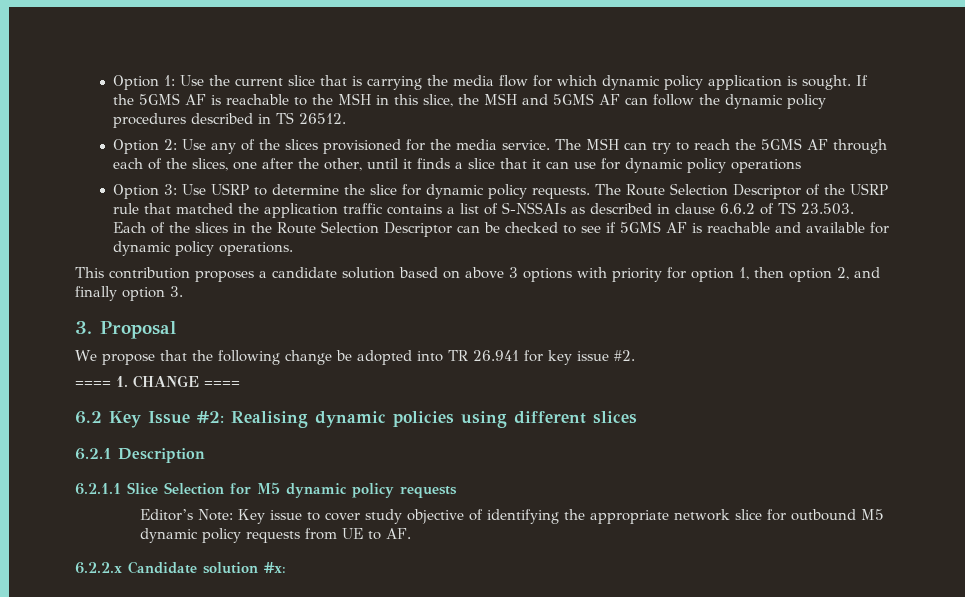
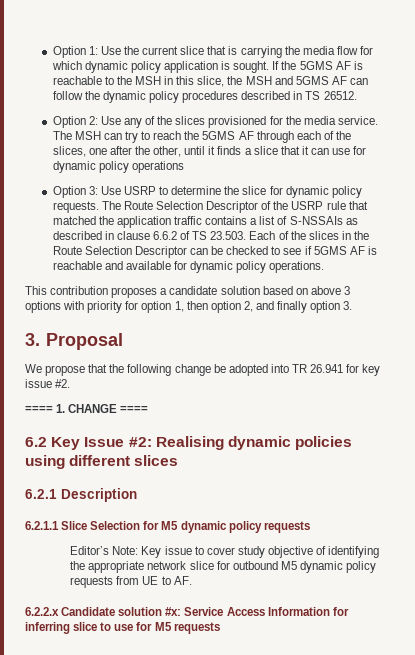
(286, 567) none -> [184,607,349,616] [25,622,220,634] Service Access Information for inferring slice to use for M5 requests

